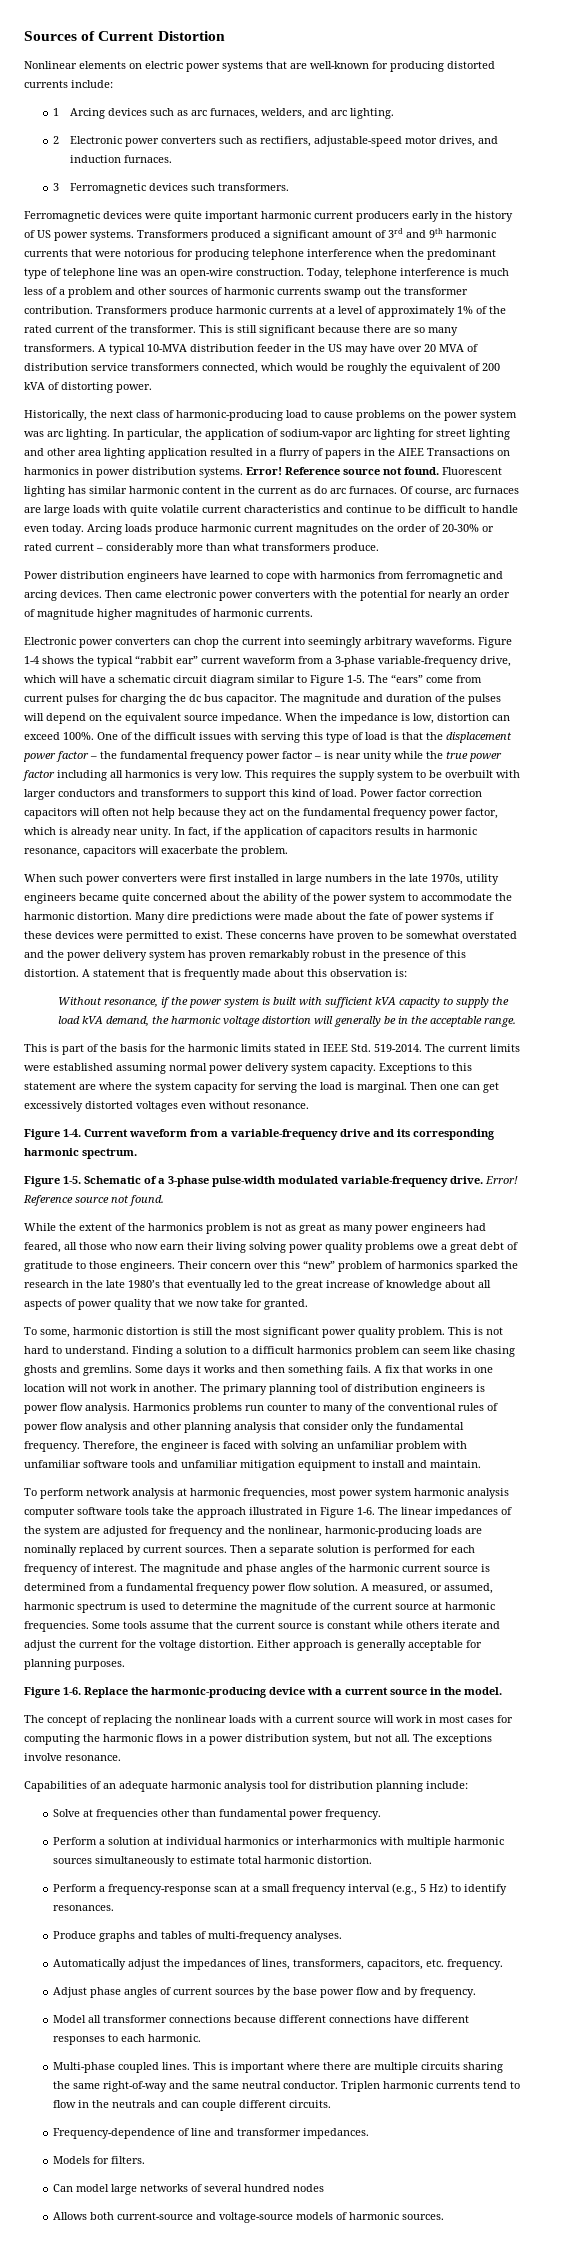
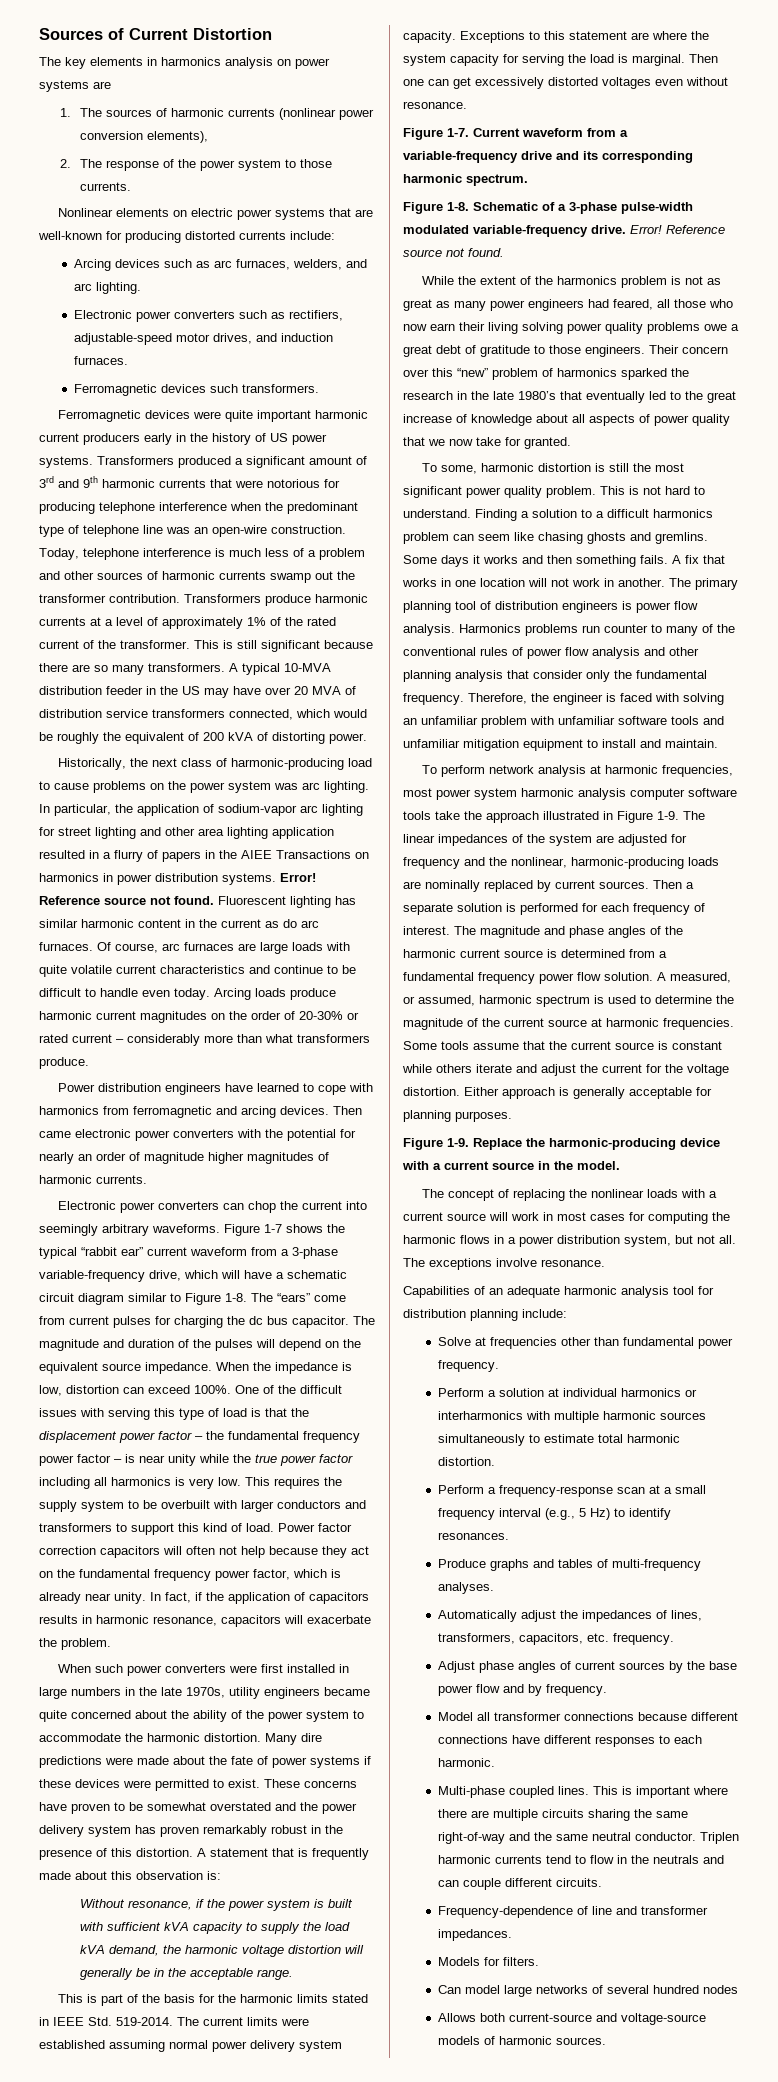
(225, 36) none -> [39,57,330,69] [39,80,111,92] [59,108,375,120] [80,131,209,143] [59,159,333,171] [80,182,132,191] // The key elements in harmonics analysis on power systems are // 1. The sources of harmonic currents (nonlinear power conversion elements), // 2. The response of the power system to those currents.
[52,108,59,116] 1 -> (335, 235) none
[52,136,59,144] 2 -> (141, 288) none
[52,183,59,191] 3 -> (128, 360) none
[24,656,39,664] 1-4 -> [264,1224,282,1233] 1-7
[347,675,365,683] 1-5. -> [225,1293,247,1302] 1-8.
[63,1129,81,1137] 1-4. -> [447,128,469,137] 1-7.
[63,1176,81,1184] 1-5. -> [447,202,469,211] 1-8.
[357,1507,375,1515] 1-6. -> [657,811,679,820] 1-9.
[63,1687,81,1695] 1-6. -> [447,1138,469,1147] 1-9.

